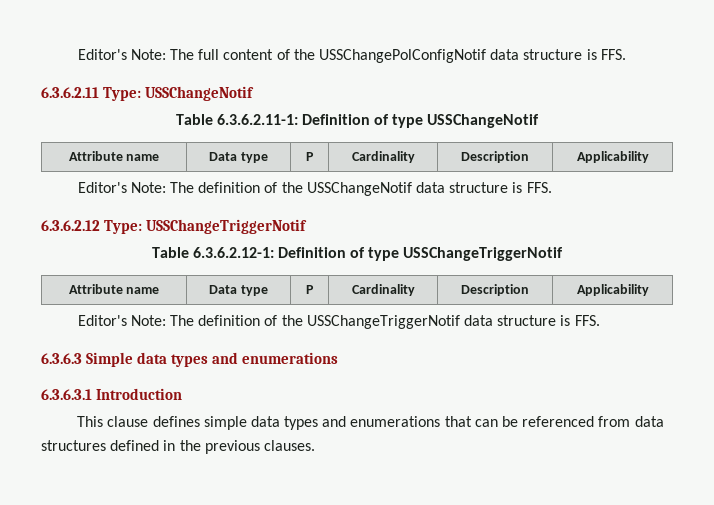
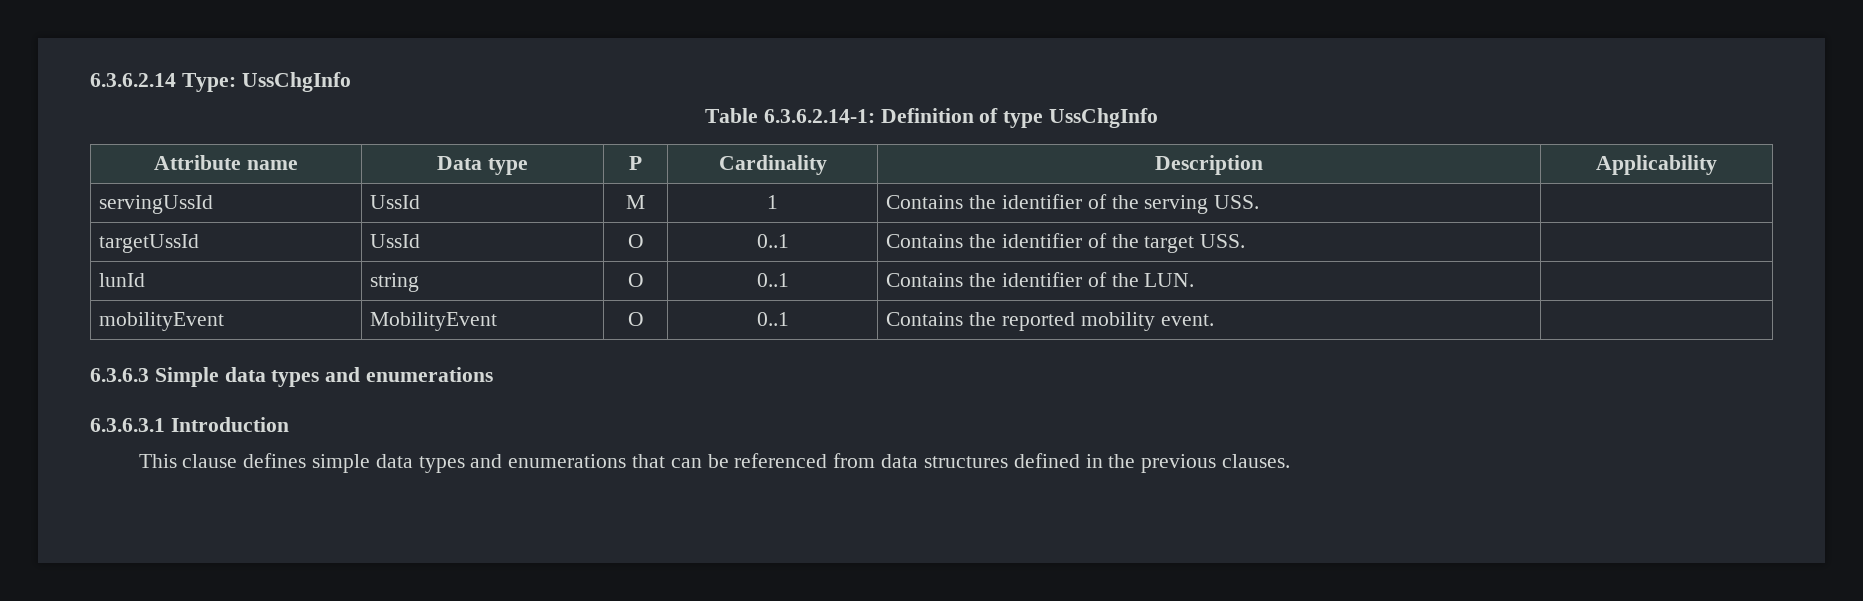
[77,49,626,63] [41,86,255,101] [175,114,540,128] [68,151,160,161] [209,152,268,163] [306,152,314,161] [351,151,415,163] [461,151,529,163] [576,151,649,163] [77,182,552,196] [41,219,308,234] [151,247,564,261] [68,284,160,294] [209,285,268,296] [306,285,314,294] [351,284,415,296] [461,284,529,296] [576,284,649,296] [77,315,600,329] Editor's Note: The full content of the USSChangePolConfigNotif data structure is FFS. // 6.3.6.2.11 Type: USSChangeNotif // Table 6.3.6.2.11-1: Definition of type USSChangeNotif // Attribute name | Data type | P | Cardinality | Description | Applicability // Editor's Note: The definition of the USSChangeNotif data structure is FFS. // 6.3.6.2.12 Type: USSChangeTriggerNotif // Table 6.3.6.2.12-1: Definition of type USSChangeTriggerNotif // Attribute name | Data type | P | Cardinality | Description | Applicability // Editor's Note: The definition of the USSChangeTriggerNotif data structure is FFS. -> [90,72,351,92] [704,108,1159,128] [154,155,298,170] [437,156,528,175] [629,156,642,170] [718,155,827,175] [1155,155,1263,175] [1596,155,1717,175] [99,195,214,214] [370,195,421,209] [626,195,645,209] [767,195,778,209] [886,194,1260,214] [99,234,200,253] [370,234,421,248] [627,234,644,248] [756,234,789,248] [886,233,1246,253] [99,273,146,287] [370,273,420,292] [627,273,644,287] [756,273,789,287] [886,272,1195,287] [99,312,225,331] [370,312,498,331] [627,312,644,326] [756,312,789,326] [886,312,1214,331] 6.3.6.2.14 Type: UssChgInfo // Table 6.3.6.2.14-1: Definition of type UssChgInfo // Attribute name | Data type | P | Cardinality | Description | Applicability // servingUssId | UssId | M | 1 | Contains the identifier of the serving USS. | // targetUssId | UssId | O | 0..1 | Contains the identifier of the target USS. | // lunId | string | O | 0..1 | Contains the identifier of the LUN. | // mobilityEvent | MobilityEvent | O | 0..1 | Contains the reported mobility event. |

